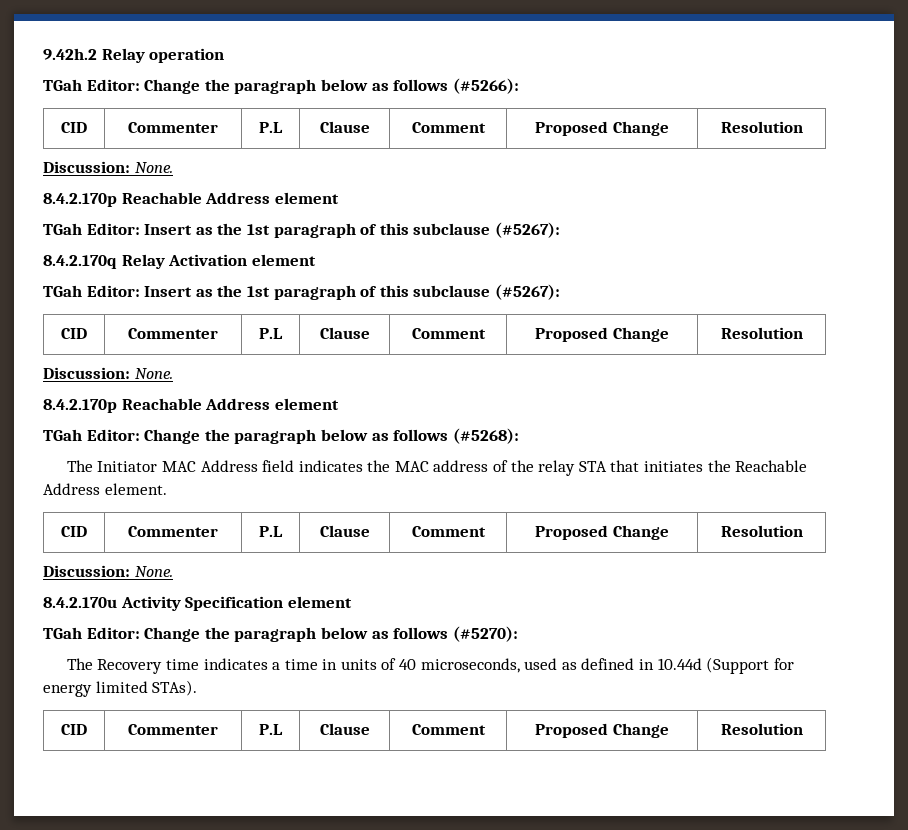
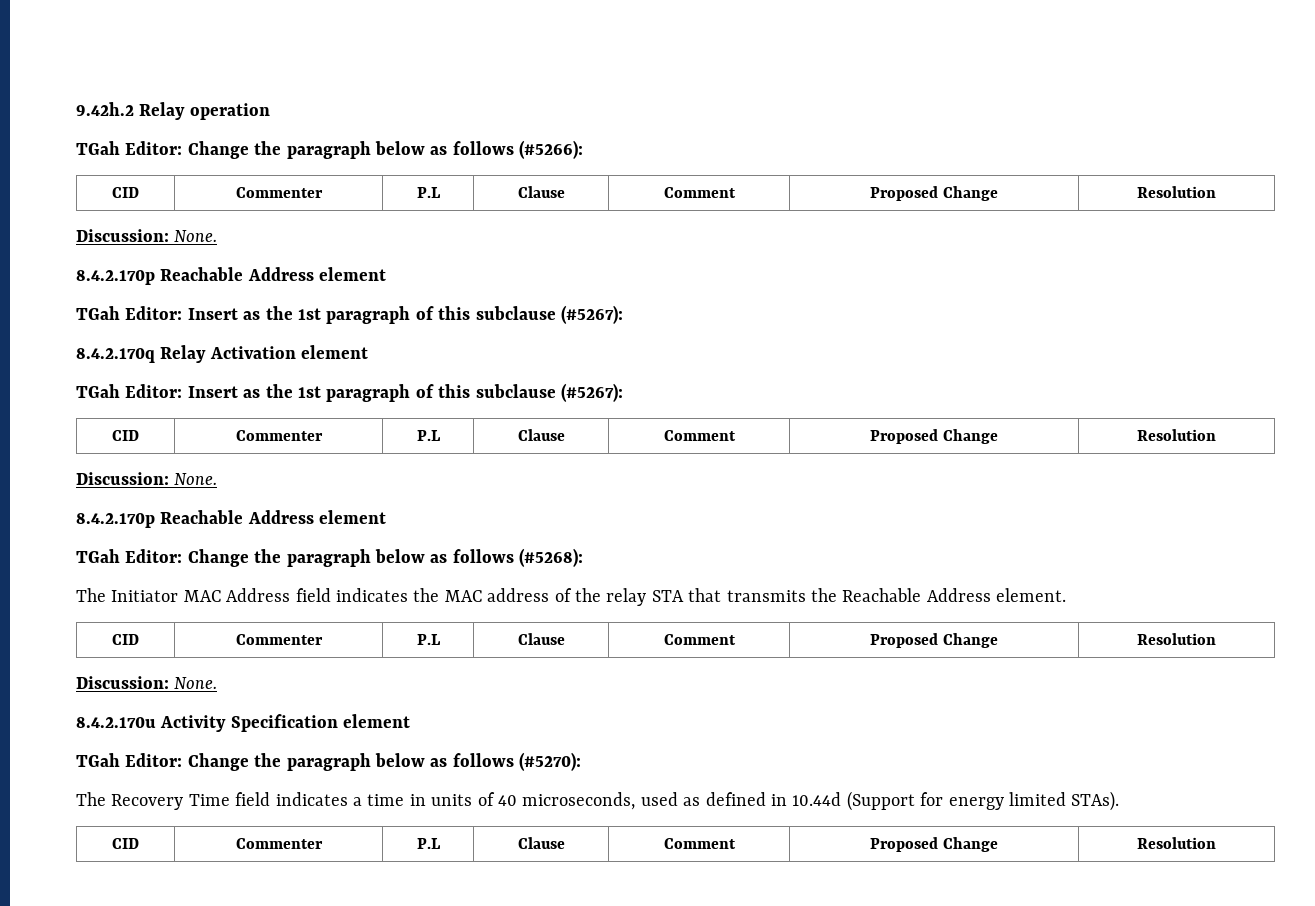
[643,461,703,472] initiates -> [726,590,806,602] transmits
[165,659,199,670] time -> [188,792,271,806] Time field

